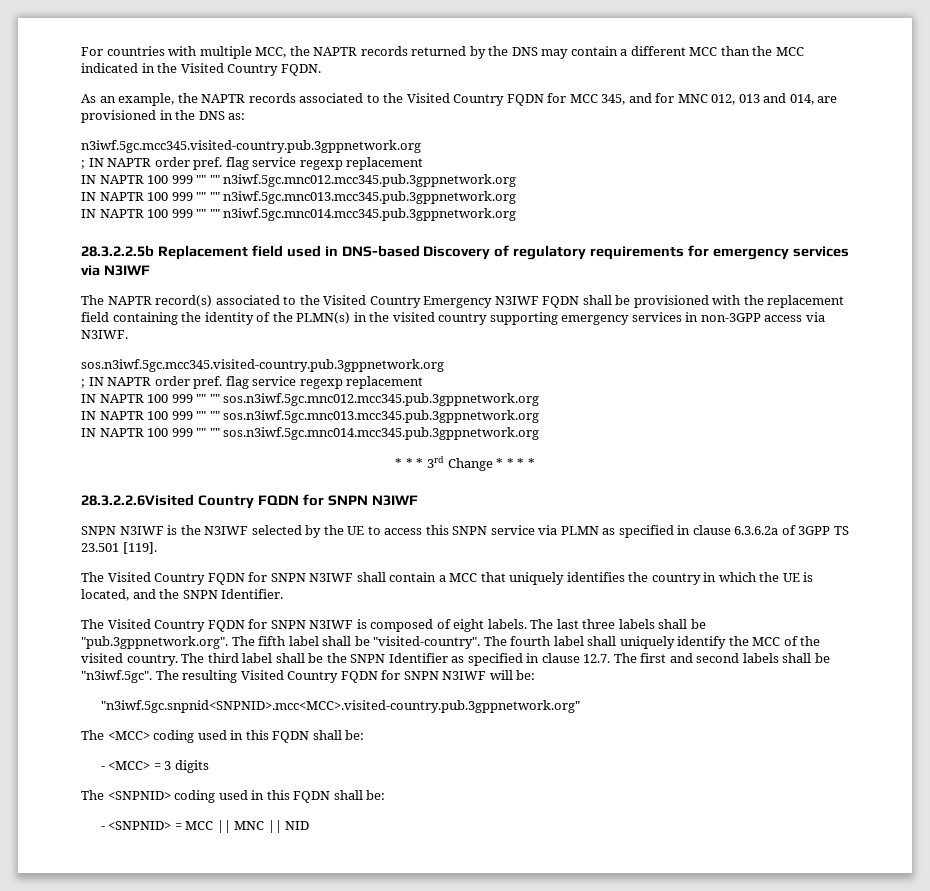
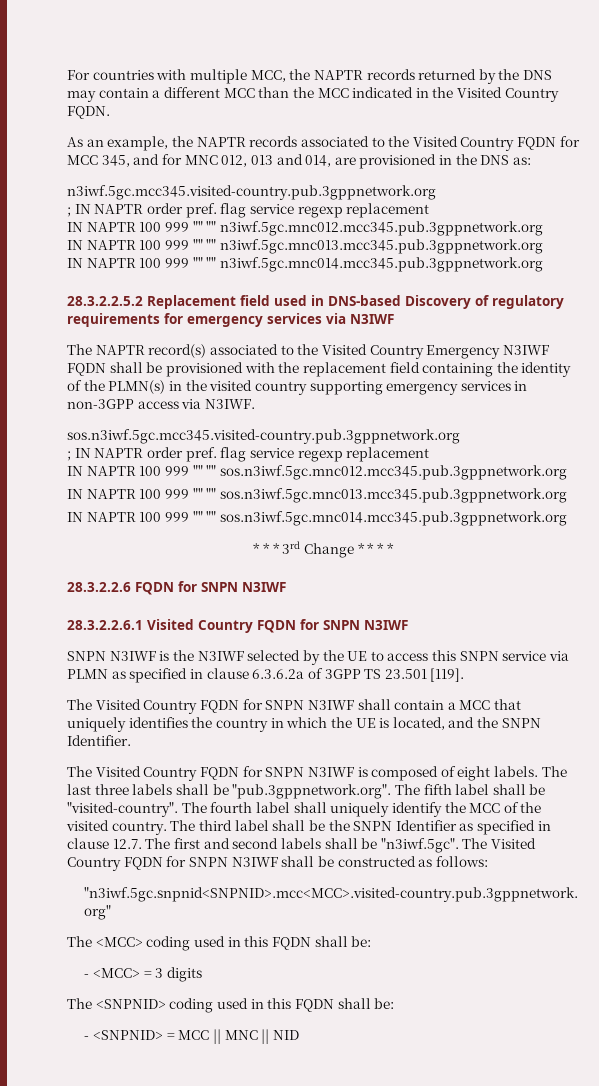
[81,245,154,257] 28.3.2.2.5b -> [67,296,143,306] 28.3.2.2.5.2
[81,494,194,506] 28.3.2.2.6Visited -> [67,581,286,595] [67,619,194,630] 28.3.2.2.6 FQDN for SNPN N3IWF // 28.3.2.2.6.1 Visited
[182,670,536,683] resulting Visited Country FQDN for SNPN N3IWF will be: -> [491,838,537,849] [67,856,488,871] Visited Country FQDN for SNPN N3IWF shall be constructed as follows:

